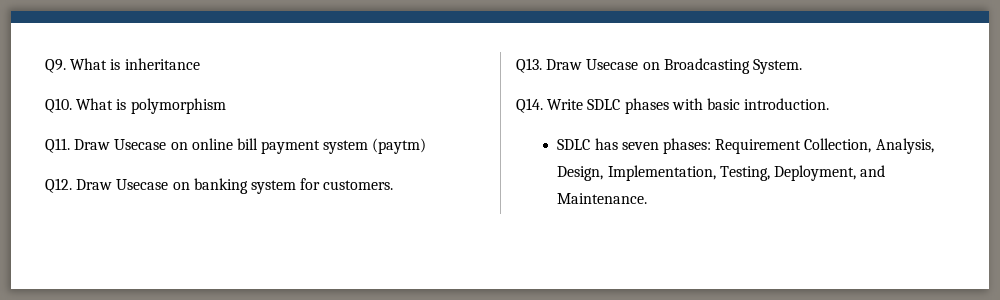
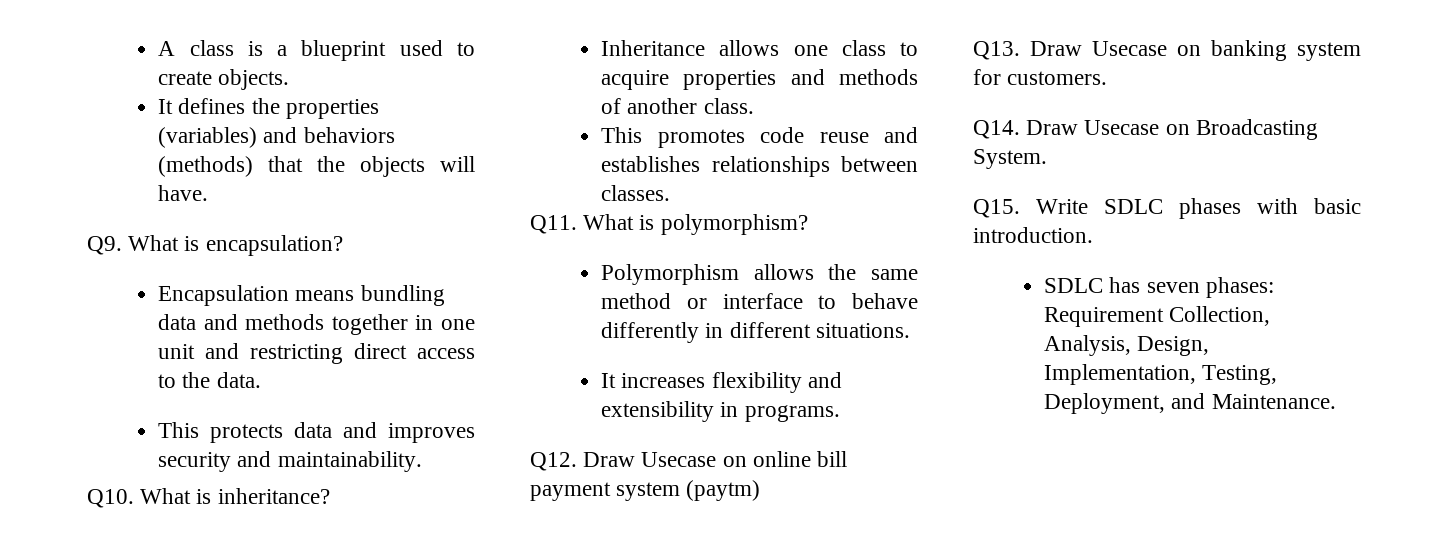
[45,58,200,73] [45,98,226,114] [45,138,70,153] Q9. What is inheritance // Q10. What is polymorphism // Q11. -> [158,40,475,61] [158,69,290,90] [158,98,379,119] [158,127,395,148] [158,156,475,177] [158,185,209,201] [87,235,343,256] [158,285,445,306] [158,314,476,335] [158,343,475,364] [158,372,261,388] [158,422,475,443] [158,451,422,472] [87,488,330,508] [601,40,918,56] [601,69,918,90] [601,98,754,114] [601,127,918,148] [601,156,918,177] [601,185,671,201] [530,214,808,235] [601,264,918,285] [601,293,918,309] [601,322,910,343] [601,372,842,393] [601,401,840,422] [530,452,577,471] A class is a blueprint used to create objects. // It defines the properties (variables) and behaviors (methods) that the objects will have. // Q9. What is encapsulation? // Encapsulation means bundling data and methods together in one unit and restricting direct access to the data. // This protects data and improves security and maintainability. // Q10. What is inheritance? // Inheritance allows one class to acquire properties and methods of another class. // This promotes code reuse and establishes relationships between classes. // Q11. What is polymorphism? // Polymorphism allows the same method or interface to behave differently in different situations. // It increases flexibility and extensibility in programs. // Q12.
[45,178,72,193] Q12. -> [973,41,1020,60] Q13.
[516,58,542,73] Q13. -> [973,120,1020,139] Q14.
[516,98,543,113] Q14. -> [973,199,1020,218] Q15.

